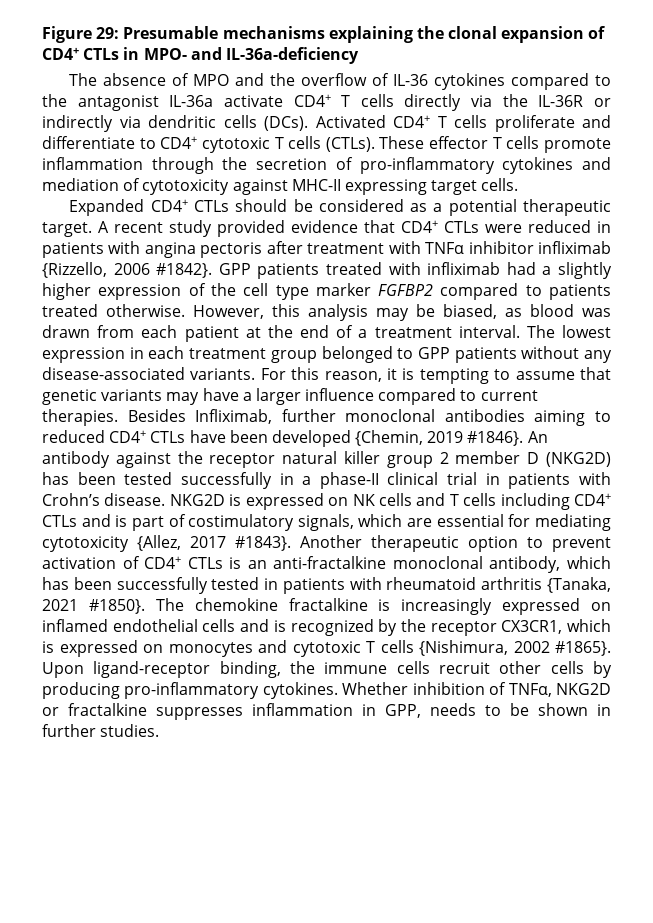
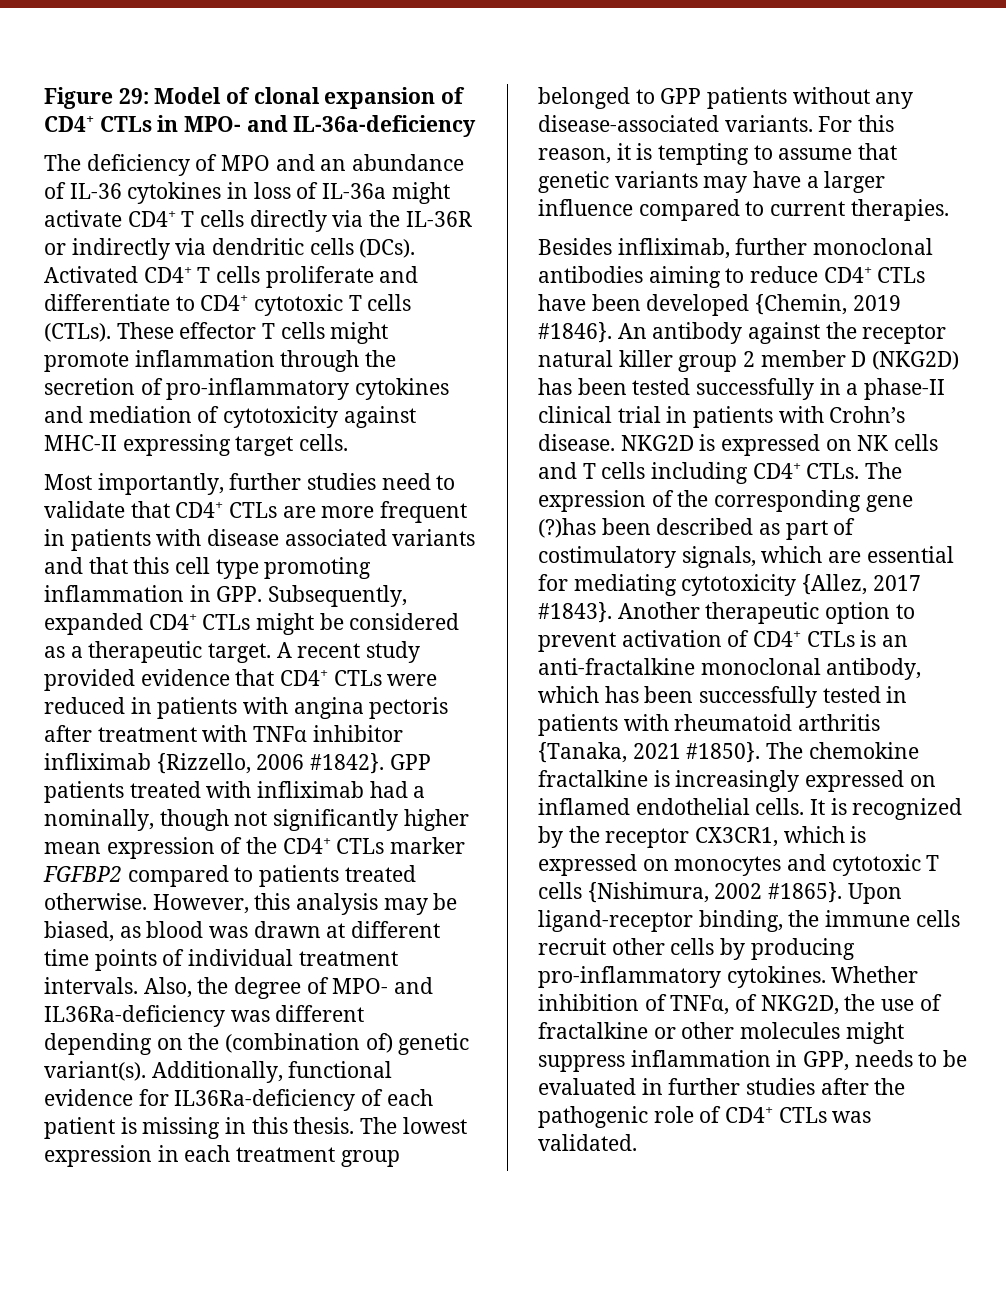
[123,26,444,43] Presumable mechanisms explaining the -> [154,87,251,104] Model of
[103,73,167,86] absence -> [86,154,190,176] deficiency
[270,73,368,86] the overflow -> [320,154,465,171] an abundance
[511,73,611,90] [42,94,214,111] compared to the antagonist IL-36a -> [227,182,450,204] in loss of IL-36a might
(540, 142) none -> [330,322,389,344] might
[69,199,288,216] Expanded CD4+ CTLs should -> [44,473,456,495] [44,501,468,523] [44,529,476,551] [44,557,372,579] [44,585,408,607] [44,613,315,635] Most importantly, further studies need to validate that CD4+ CTLs are more frequent in patients with disease associated variants and that this cell type promoting inflammation in GPP. Subsequently, expanded CD4+ CTLs might
[448,199,517,216] potential -> (83, 652) none
[558,262,613,279] [42,283,309,300] slightly higher expression of the cell type -> [44,809,469,831] [44,837,385,859] nominally, though not significantly higher mean expression of the CD4+ CTLs
[97,325,520,342] from each patient at the end of a treatment interval. -> [326,921,441,938] [44,949,398,971] [44,977,434,999] [44,1005,365,1027] [44,1033,470,1055] [44,1061,393,1083] [44,1089,433,1111] [44,1117,355,1139] at different time points of individual treatment intervals. Also, the degree of MPO- and IL36Ra-deficiency was different depending on the (combination of) genetic variant(s). Additionally, functional evidence for IL36Ra-deficiency of each patient is missing in this thesis.
[127,409,273,424] Besides Infliximab, -> [538,238,730,259] // Besides infliximab,
[42,430,105,443] reduced -> [750,266,819,283] reduce
[42,514,128,527] CTLs and is -> [806,462,903,479] [538,490,913,512] [538,518,781,538] CTLs. The expression of the corresponding gene (?)has been described as
[202,619,270,632] cells and -> [755,798,826,815] cells. It
[556,683,611,695] [42,703,244,720] NKG2D or fractalkine suppresses -> [735,994,942,1015] [538,1022,904,1044] [538,1055,625,1072] of NKG2D, the use of fractalkine or other molecules might suppress
[537,703,588,716] shown -> [538,1078,636,1095] evaluated
[100,724,160,737] studies. -> [746,1078,906,1095] [538,1106,872,1128] [538,1134,637,1151] studies after the pathogenic role of CD4+ CTLs was validated.

